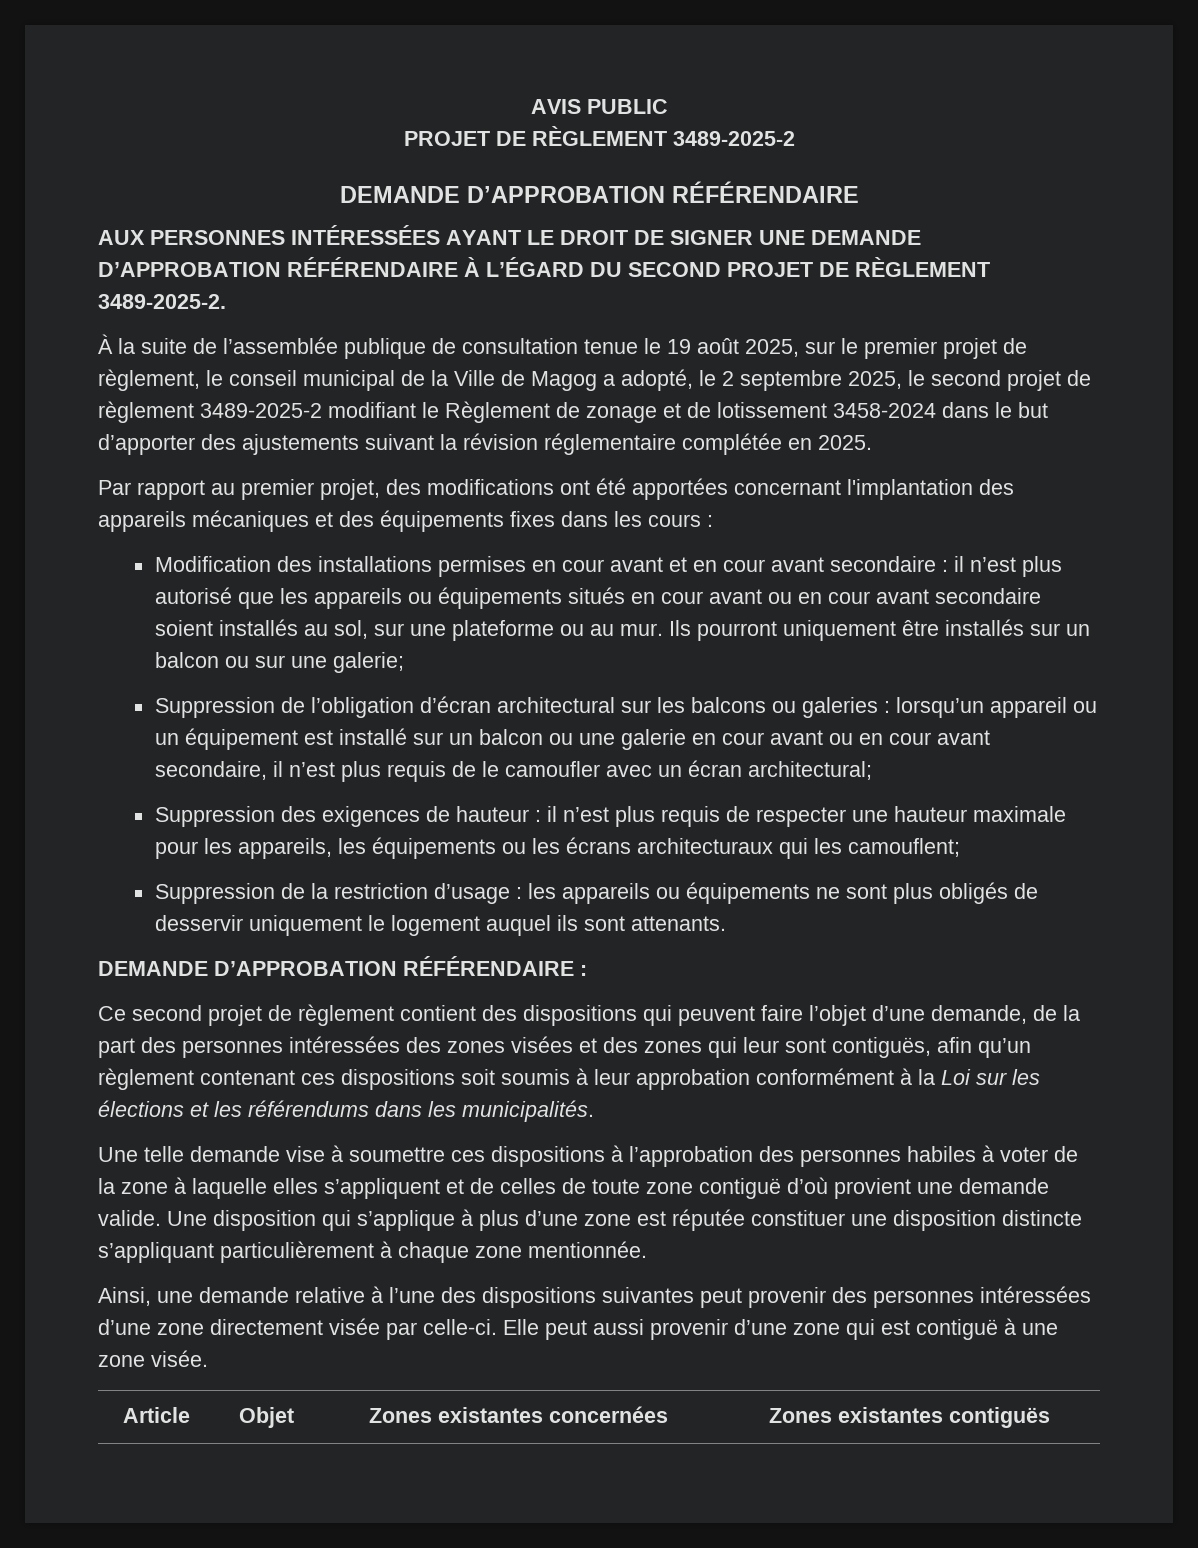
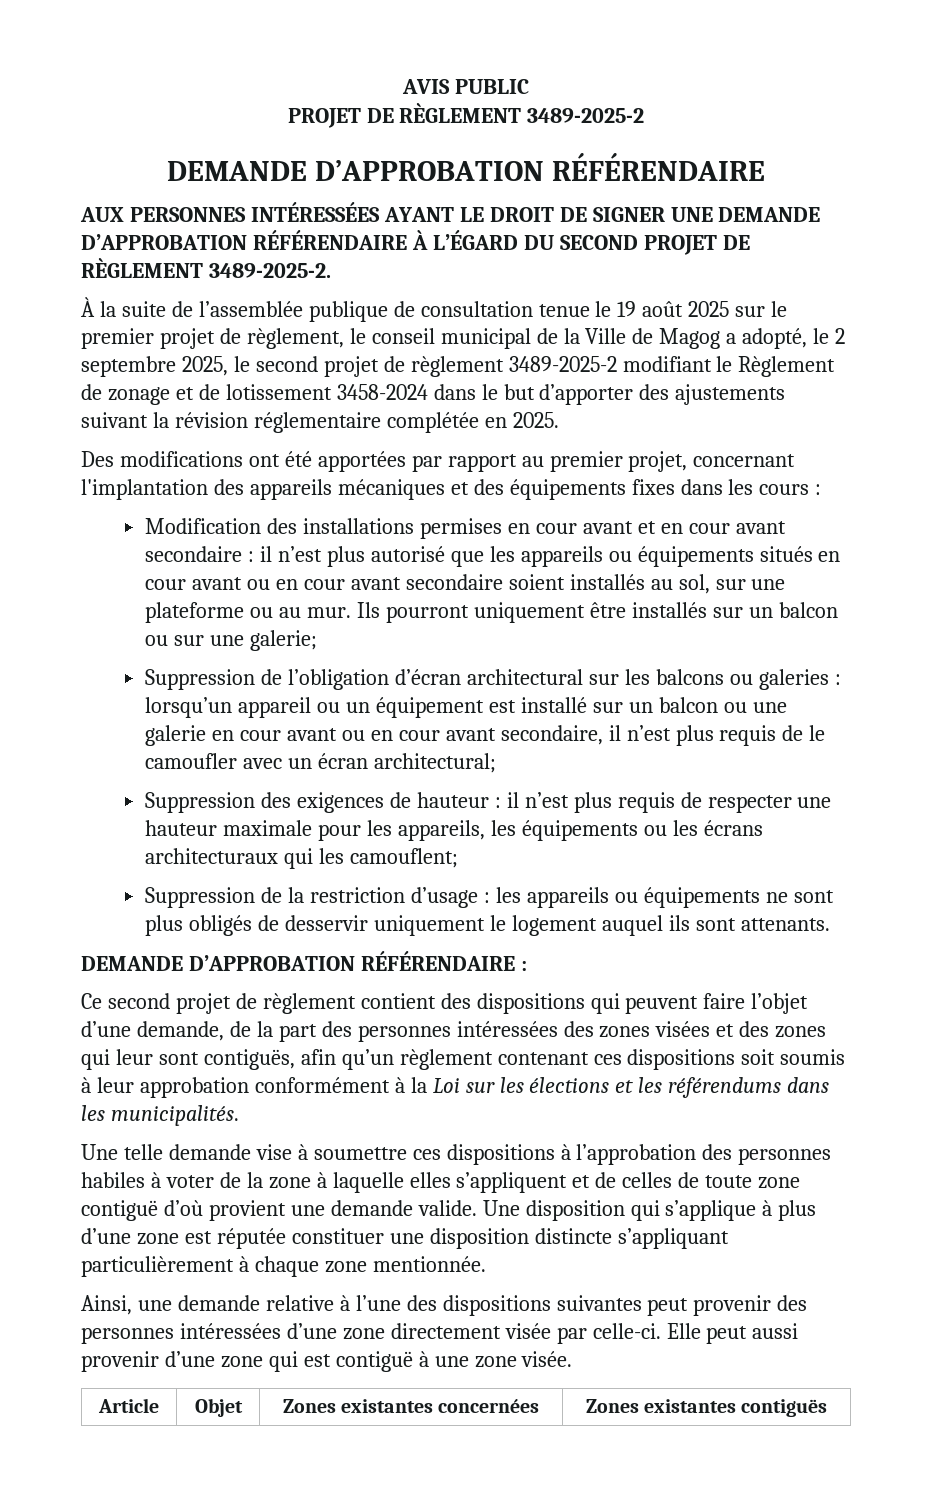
[745,339,799,357] 2025, -> [688,301,730,317] 2025
[98,478,728,500] Par rapport au premier projet, des modifications ont été apportées -> [81,451,688,472] Des modifications ont été apportées par rapport au premier projet,

